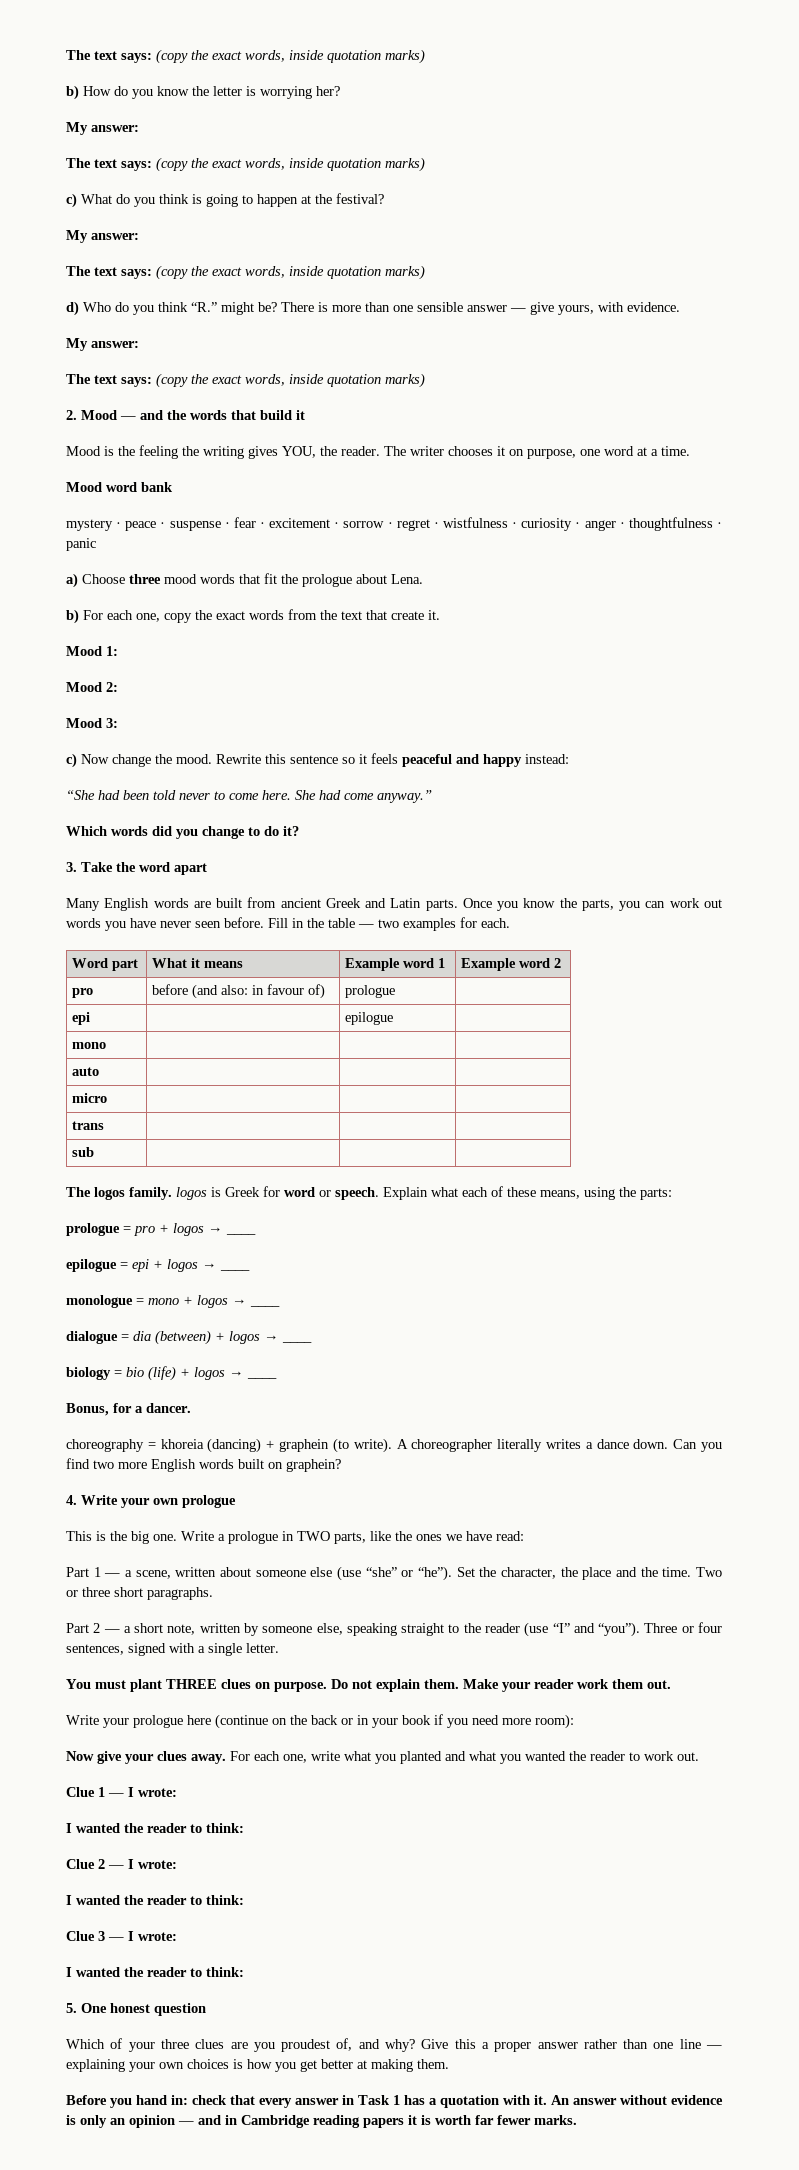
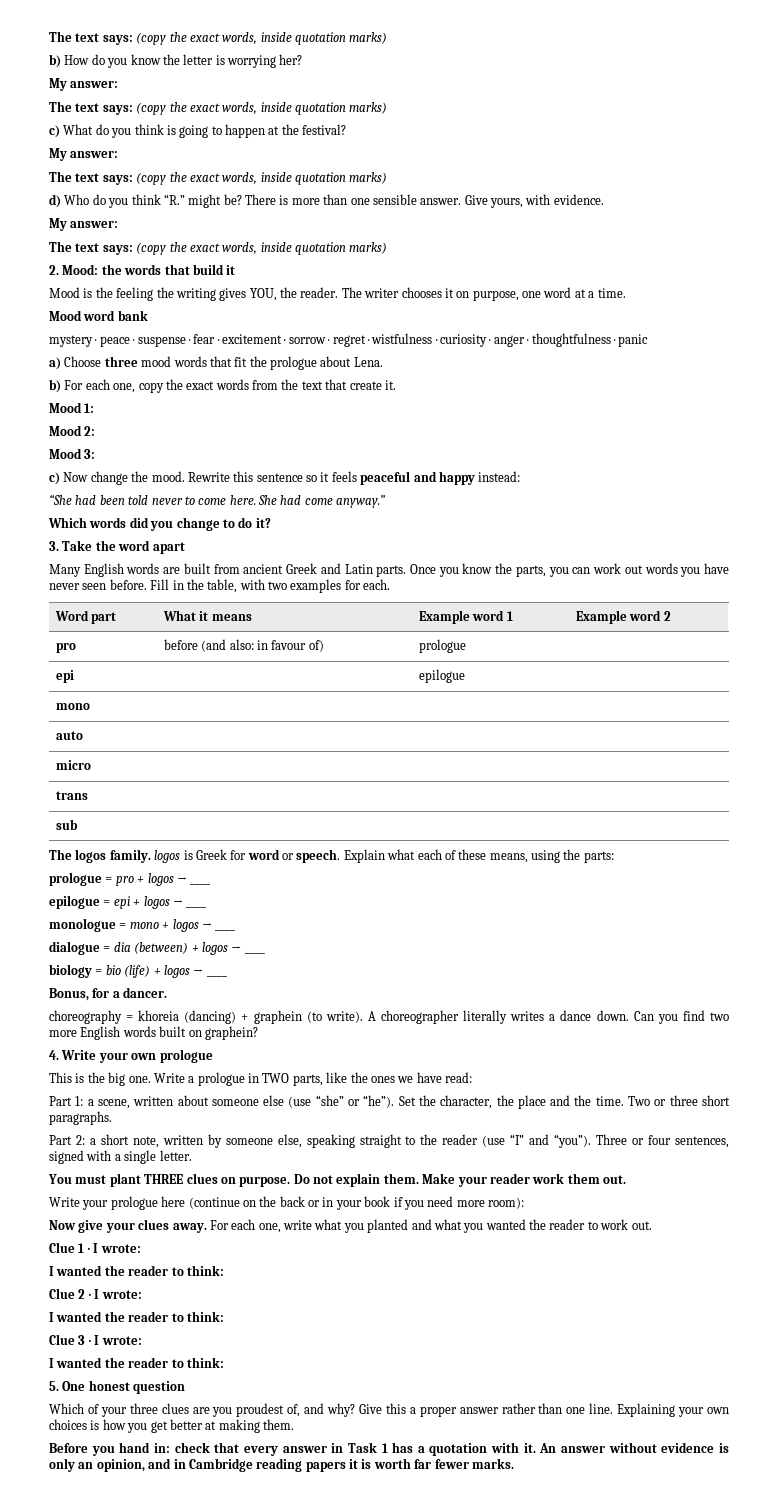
[467,302,554,315] answer — give -> [420,195,488,205] answer. Give
[81,410,163,420] Mood — and -> [62,264,99,275] Mood:
[328,918,374,928] table — -> [207,579,265,593] table, with
[93,1567,121,1577] 1 — -> [75,1096,84,1106] 1:
[93,1623,120,1633] 2 — -> [75,1135,85,1145] 2:
[108,1793,124,1797] — -> [87,1247,90,1253] ·
[108,1865,124,1869] — -> [88,1293,91,1299] ·
[108,1937,124,1941] — -> [88,1339,91,1345] ·
[679,2039,722,2049] [66,2059,125,2072] line — explaining -> [589,1403,676,1417] line. Explaining
[129,2115,194,2128] opinion — -> [96,1459,145,1472] opinion,

